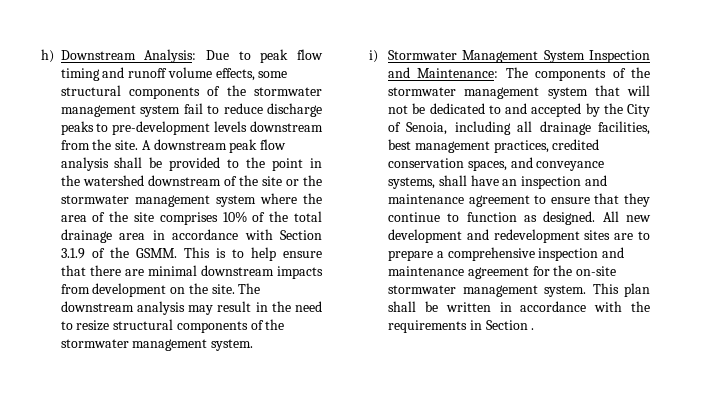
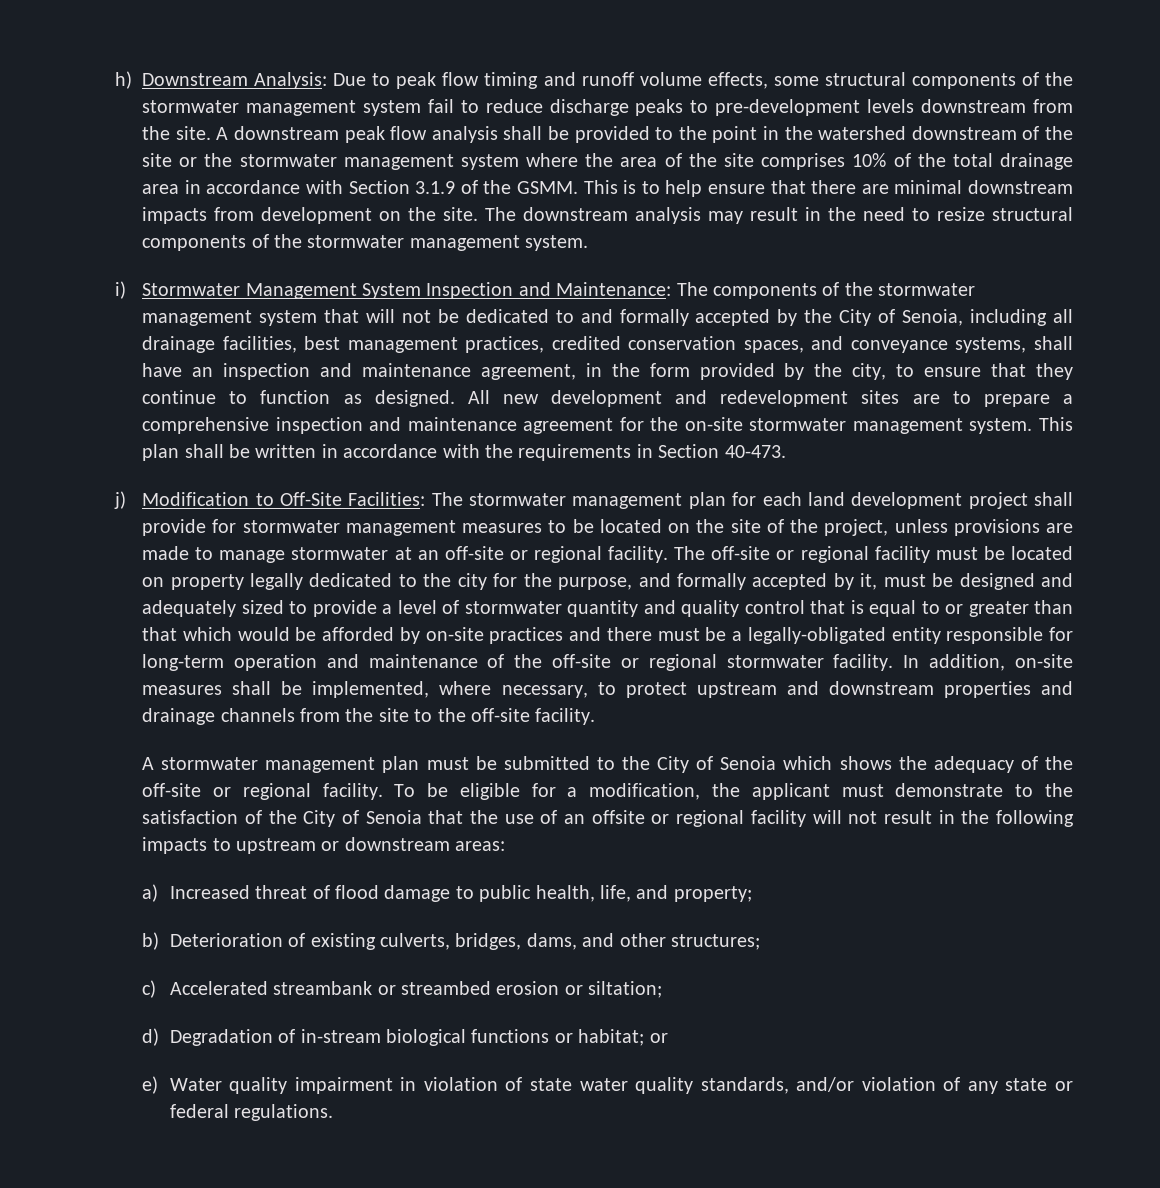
(528, 108) none -> [619,309,689,326] formally
[468,195,530,207] agreement -> [480,363,887,380] agreement, in the form provided by the city,
[531,328,535,330] . -> [724,445,786,458] [113,491,1073,509] [142,519,1073,536] [142,546,1073,563] [142,573,1074,590] [142,600,1073,617] [142,627,1073,644] [142,654,1073,671] [142,681,1073,698] [142,708,596,725] [142,756,1074,773] [142,783,1074,800] [142,810,1074,827] [142,837,506,854] [142,884,752,902] [142,932,760,950] [142,980,663,998] [142,1028,668,1046] [142,1076,1073,1094] [169,1104,334,1121] 40-473. // j) Modification to Off-Site Facilities: The stormwater management plan for each land development project shall provide for stormwater management measures to be located on the site of the project, unless provisions are made to manage stormwater at an off-site or regional facility. The off-site or regional facility must be located on property legally dedicated to the city for the purpose, and formally accepted by it, must be designed and adequately sized to provide a level of stormwater quantity and quality control that is equal to or greater than that which would be afforded by on-site practices and there must be a legally-obligated entity responsible for long-term operation and maintenance of the off-site or regional stormwater facility. In addition, on-site measures shall be implemented, where necessary, to protect upstream and downstream properties and drainage channels from the site to the off-site facility. // A stormwater management plan must be submitted to the City of Senoia which shows the adequacy of the off-site or regional facility. To be eligible for a modification, the applicant must demonstrate to the satisfaction of the City of Senoia that the use of an offsite or regional facility will not result in the following impacts to upstream or downstream areas: // a) Increased threat of flood damage to public health, life, and property; // b) Deterioration of existing culverts, bridges, dams, and other structures; // c) Accelerated streambank or streambed erosion or siltation; // d) Degradation of in-stream biological functions or habitat; or // e) Water quality impairment in violation of state water quality standards, and/or violation of any state or federal regulations.

